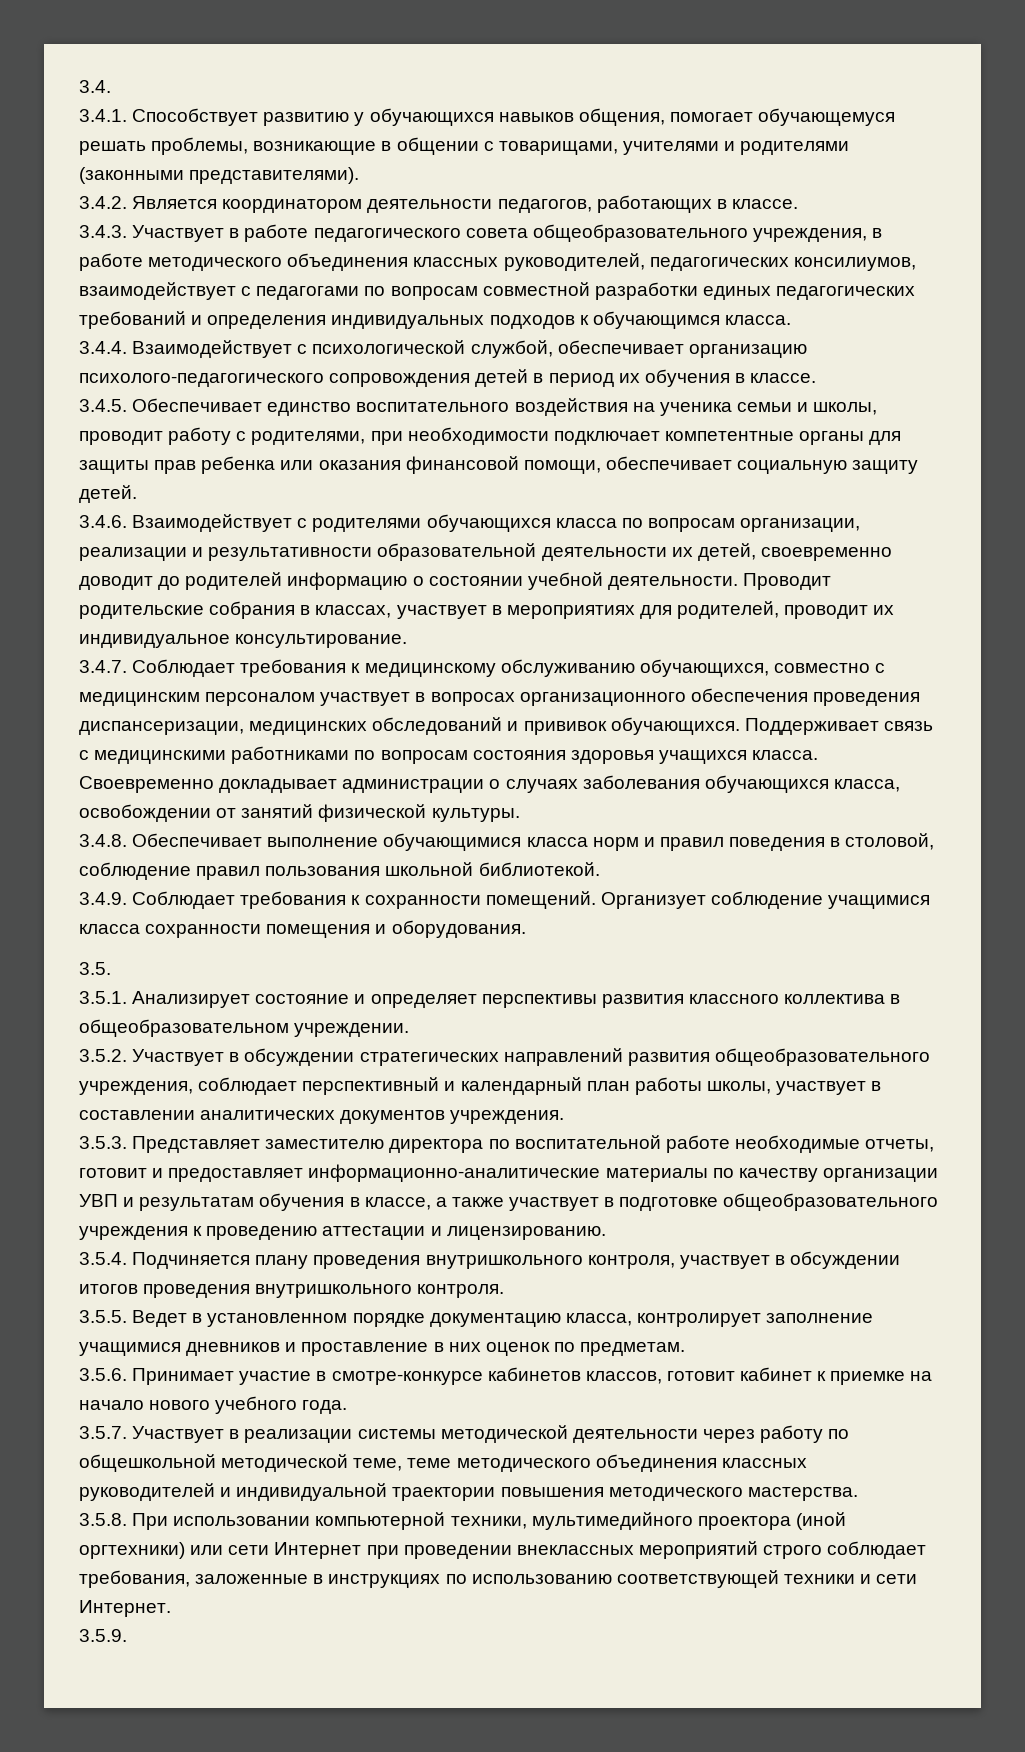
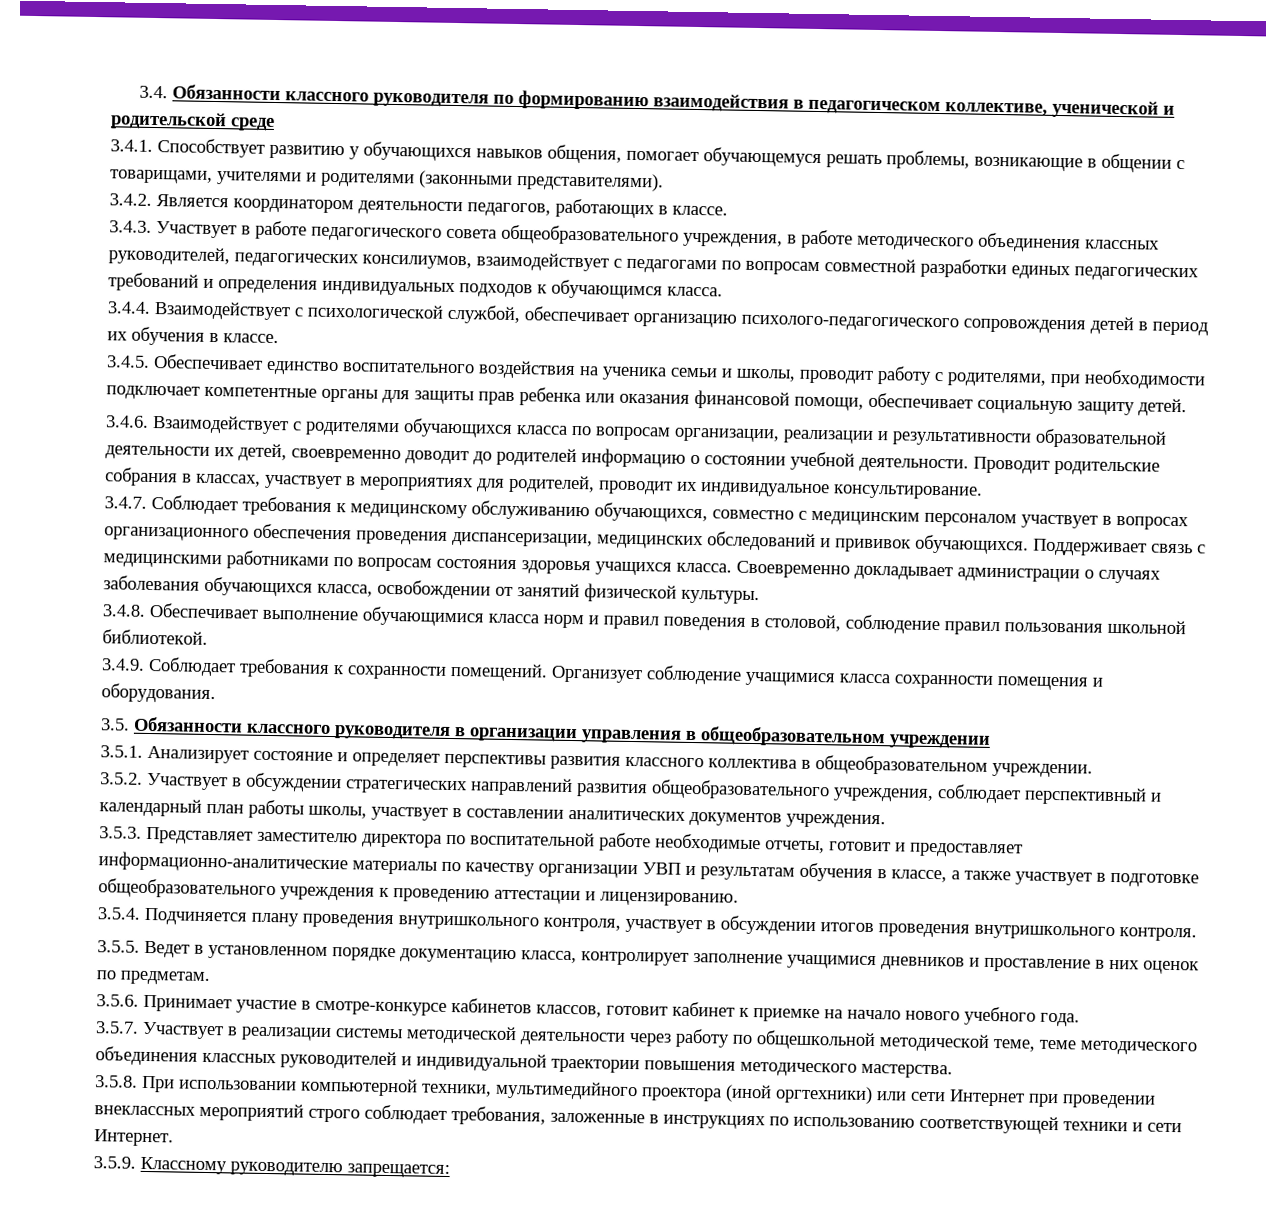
(111, 86) none -> [172,84,1176,119] [110,111,275,131] Обязанности классного руководителя по формированию взаимодействия в педагогическом коллективе, ученической и родительской среде
(111, 968) none -> [133,716,990,749] Обязанности классного руководителя в организации управления в общеобразовательном учреждении
(127, 1635) none -> [140,1156,450,1179] Классному руководителю запрещается:

